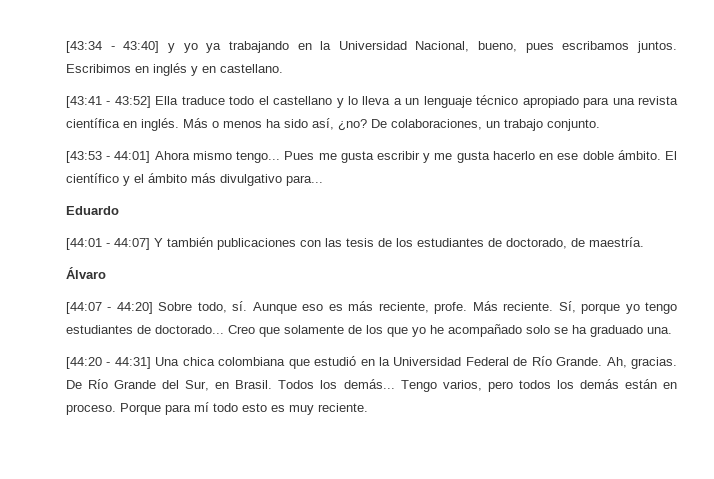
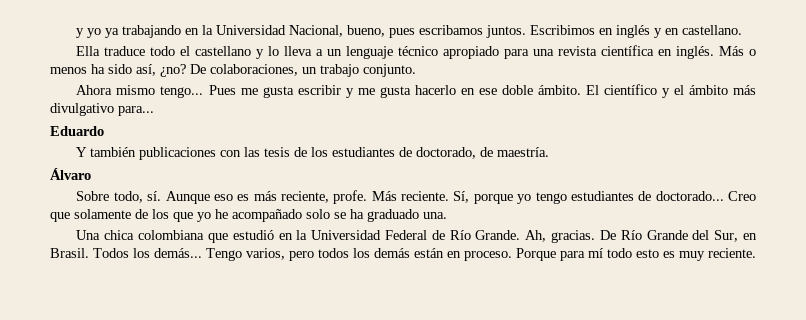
[66,41,160,53] [43:34 - 43:40] -> (76, 33) none
[66,96,151,108] [43:41 - 43:52] -> (743, 30) none
[66,151,151,163] [43:53 - 44:01] -> (416, 70) none
[66,238,150,250] [44:01 - 44:07] -> (104, 131) none
[66,302,153,314] [44:07 - 44:20] -> (91, 174) none
[66,357,151,369] [44:20 - 44:31] -> (447, 215) none

